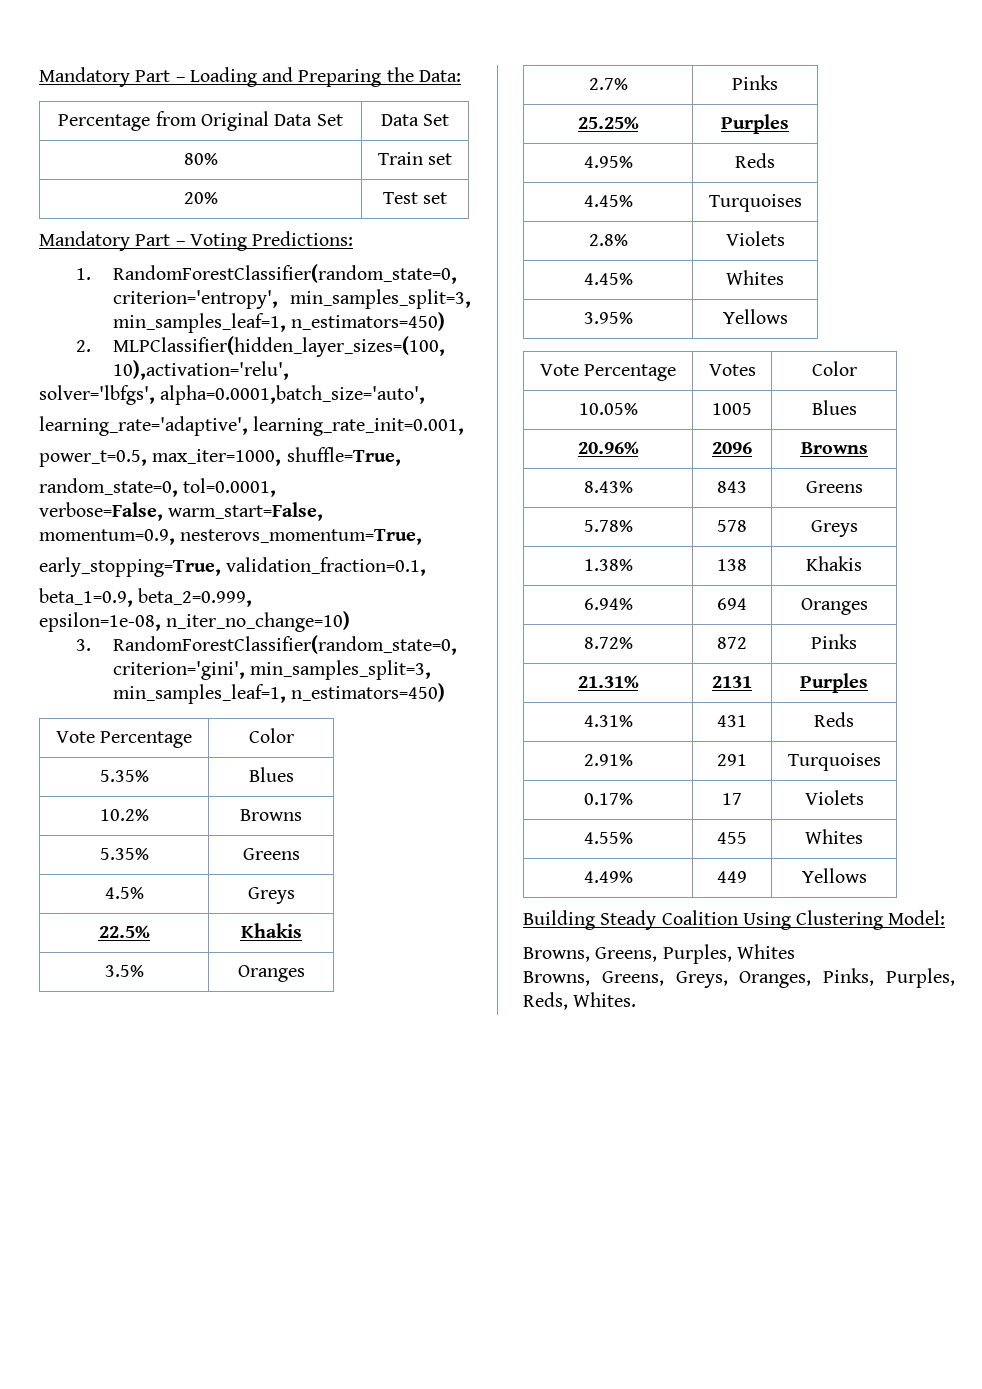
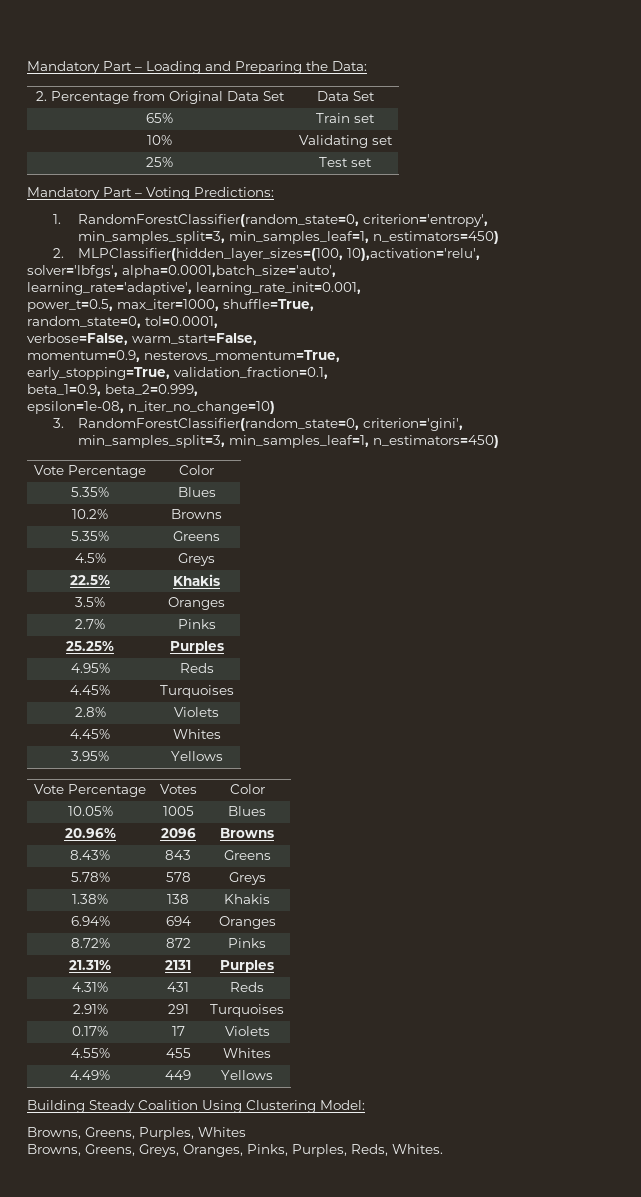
(461, 76) none -> [35,91,47,101] 2.
[183,153,218,165] 80% -> [146,113,173,123] 65%
[183,192,218,204] 20% -> [147,135,172,145] [298,135,393,148] [146,157,173,167] 10% | Validating set // 25%

